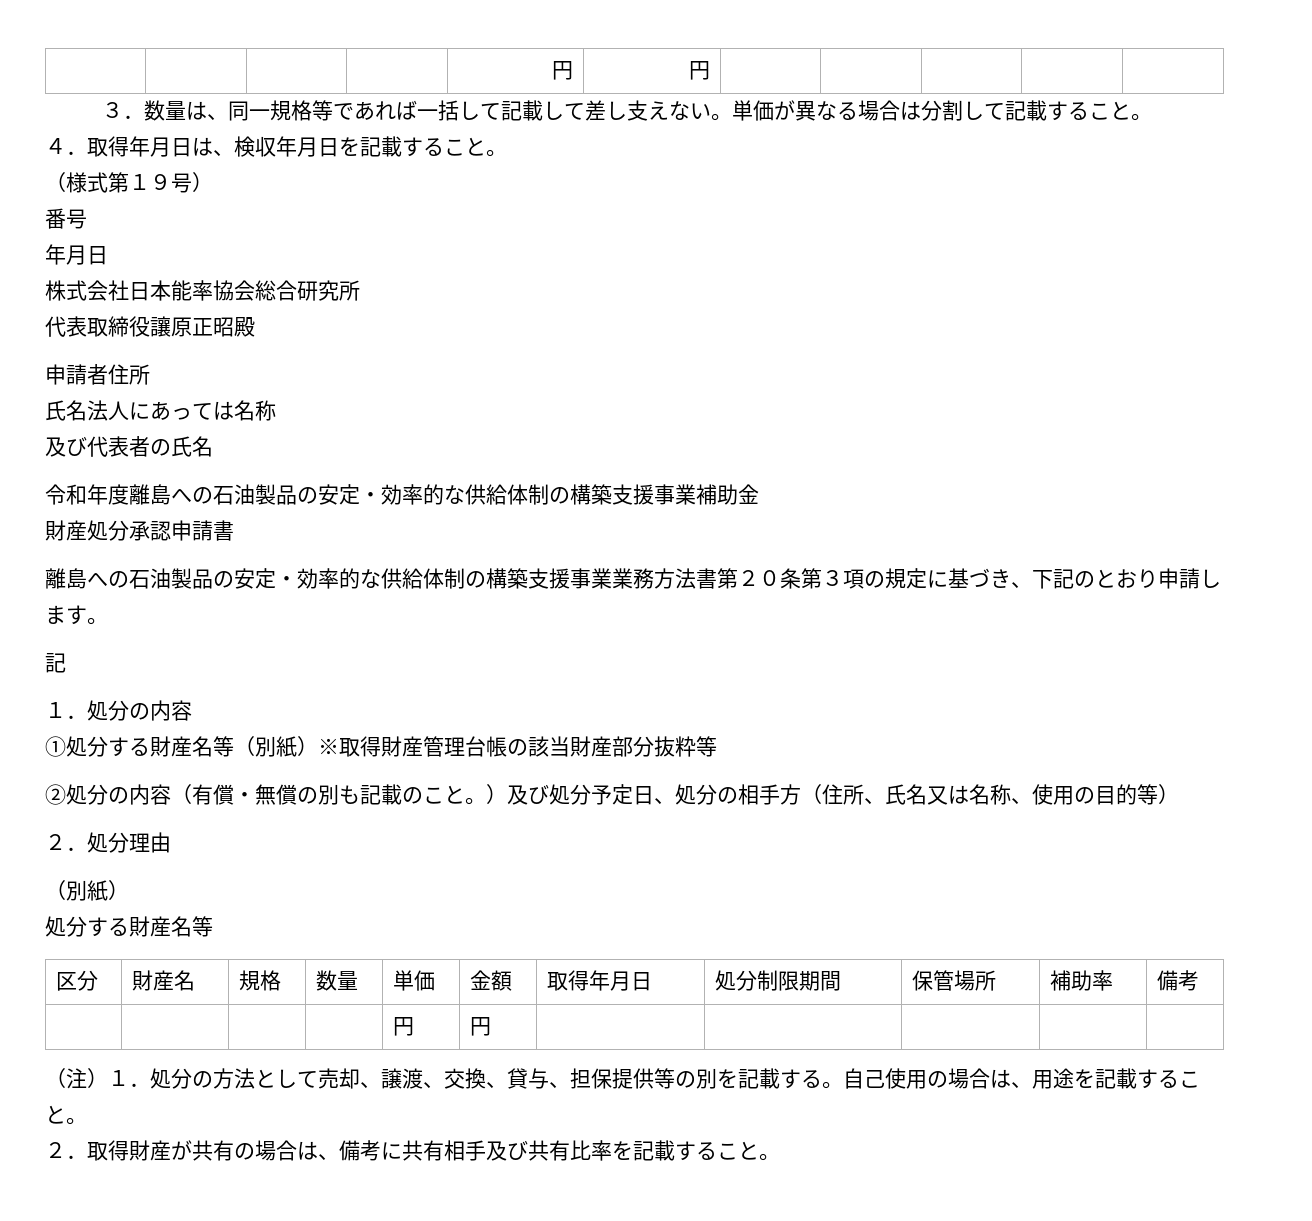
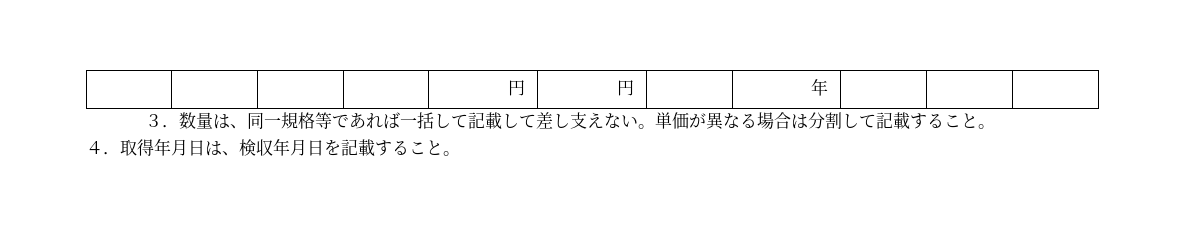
[552,61,574,80] [689,61,711,80] | | | | 円 | 円 | | -> [507,80,525,96] [616,80,634,96] [810,78,828,96] | | | | 円 | 円 | | 年
[45,172,213,193] [45,208,87,229] [45,244,108,265] [45,280,360,301] [45,316,255,337] [45,364,150,385] [45,400,276,421] [45,436,213,457] [45,484,759,505] [45,520,234,541] [45,568,1221,589] [45,605,108,625] [45,653,66,673] [45,700,192,721] [45,736,717,758] [45,784,1179,805] [45,832,171,853] [45,880,129,902] [45,916,213,937] [55,970,98,991] [131,970,195,991] [238,970,281,991] [315,970,358,991] [392,970,435,991] [469,970,512,991] [546,970,652,991] [714,970,841,991] [911,970,996,991] [1049,970,1113,991] [1156,970,1199,991] [392,1017,414,1036] [469,1017,491,1036] [45,1068,1200,1089] [45,1105,87,1125] [45,1140,780,1161] // （様式第１９号） // 番号 // 年月日 // 株式会社日本能率協会総合研究所 // 代表取締役讓原正昭殿 // 申請者住所 // 氏名法人にあっては名称 // 及び代表者の氏名 // 令和年度離島への石油製品の安定・効率的な供給体制の構築支援事業補助金 // 財産処分承認申請書 // 離島への石油製品の安定・効率的な供給体制の構築支援事業業務方法書第２０条第３項の規定に基づき、下記のとおり申請します。 // 記 // １．処分の内容 // ①処分する財産名等（別紙）※取得財産管理台帳の該当財産部分抜粋等 // ②処分の内容（有償・無償の別も記載のこと。）及び処分予定日、処分の相手方（住所、氏名又は名称、使用の目的等） // ２．処分理由 // （別紙） // 処分する財産名等 // 区分 | 財産名 | 規格 | 数量 | 単価 | 金額 | 取得年月日 | 処分制限期間 | 保管場所 | 補助率 | 備考 // | | | | 円 | 円 | | | | | // （注）１．処分の方法として売却、譲渡、交換、貸与、担保提供等の別を記載する。自己使用の場合は、用途を記載すること。 // ２．取得財産が共有の場合は、備考に共有相手及び共有比率を記載すること。 -> (460, 153) none

